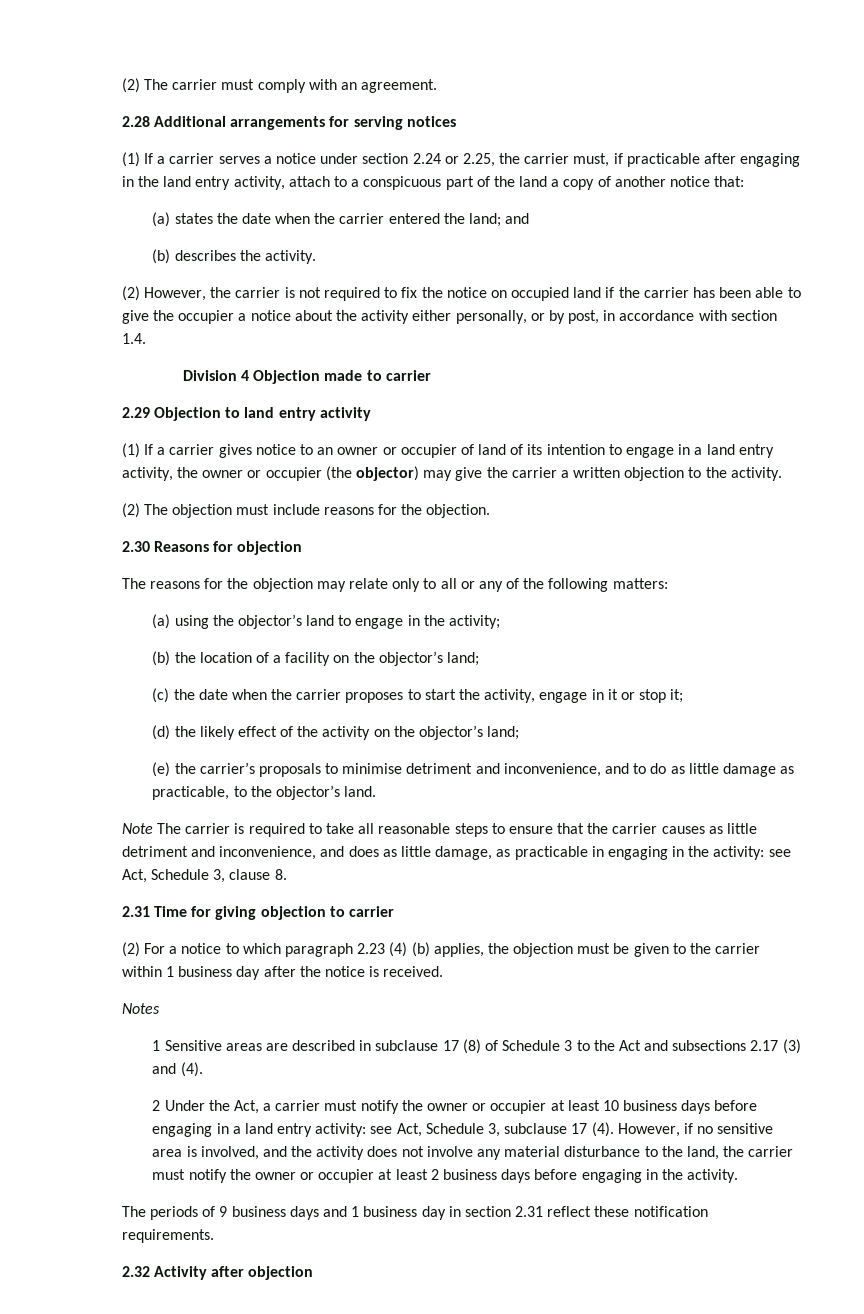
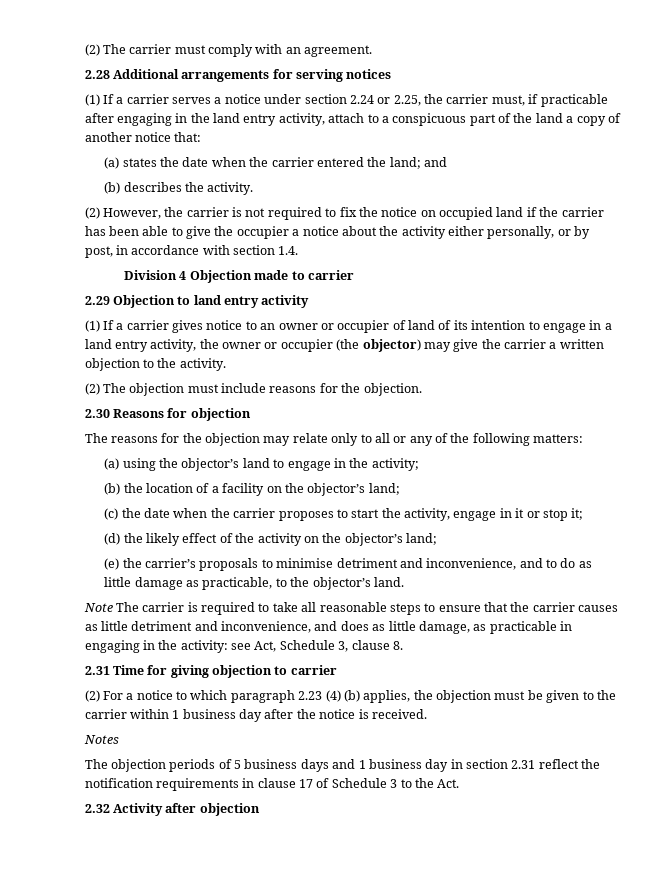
[152,1039,801,1054] [152,1062,203,1077] [152,1100,758,1114] [152,1122,774,1137] [152,1146,794,1160] [152,1169,739,1183] [121,1206,146,1217] // 1 Sensitive areas are described in subclause 17 (8) of Schedule 3 to the Act and subsections 2.17 (3) and (4). // 2 Under the Act, a carrier must notify the owner or occupier at least 10 business days before engaging in a land entry activity: see Act, Schedule 3, subclause 17 (4). However, if no sensitive area is involved, and the activity does not involve any material disturbance to the land, the carrier must notify the owner or occupier at least 2 business days before engaging in the activity. // The -> [84,759,166,772] // The objection
[219,1206,228,1217] 9 -> [234,760,242,769] 5
[594,1206,708,1217] [121,1229,214,1243] these notification requirements. -> [581,759,601,769] [84,778,460,791] the notification requirements in clause 17 of Schedule 3 to the Act.

